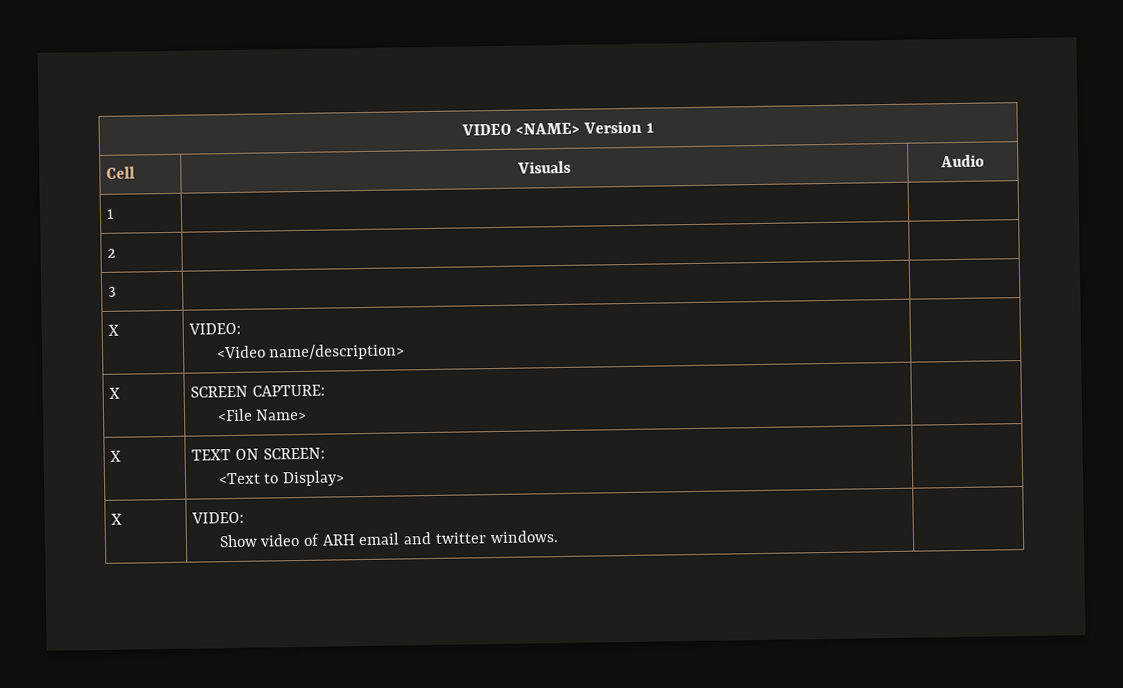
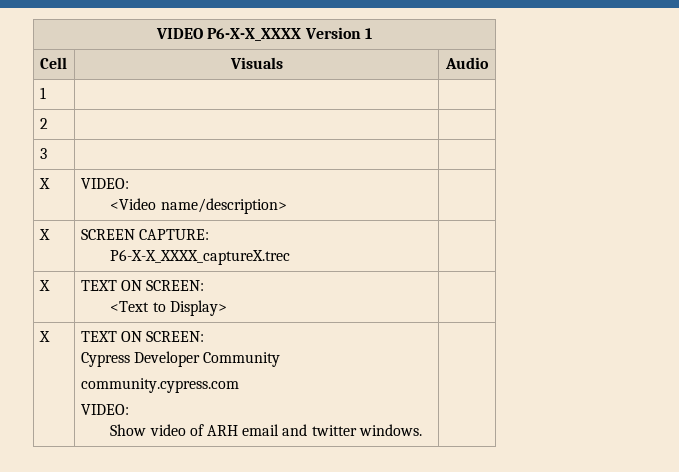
[515,122,581,135] <NAME> -> [207,28,302,41] P6-X-X_XXXX
[216,408,308,422] <File Name> -> [110,249,291,265] P6-X-X_XXXX_captureX.trec
(123, 519) none -> [80,331,205,342] [80,351,281,367] [80,378,239,393] TEXT ON SCREEN: // Cypress Developer Community // community.cypress.com //

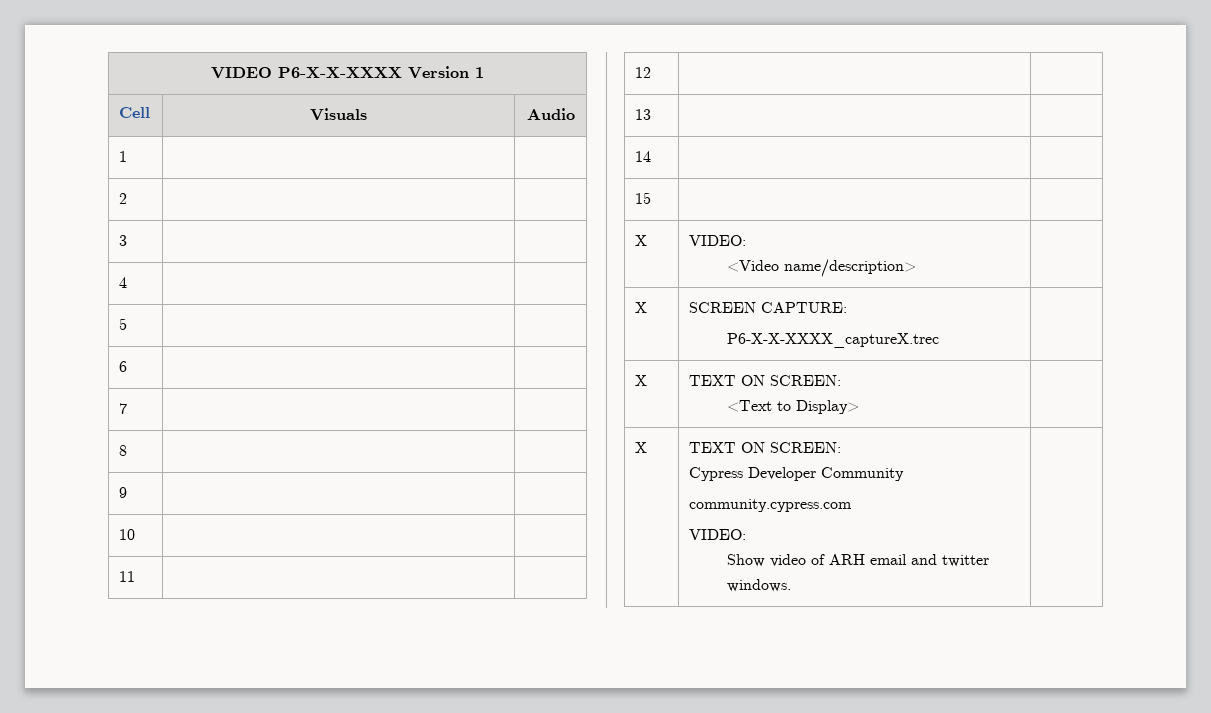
[207,28,302,41] P6-X-X_XXXX -> [278,67,402,78] P6-X-X-XXXX
(47, 153) none -> [119,277,128,288] [119,318,128,330] [119,361,128,372] [119,403,128,414] [119,445,128,456] [119,487,128,498] [119,529,136,540] [119,571,136,582] [635,67,652,78] [635,109,652,120] [635,151,652,162] [635,192,652,204] // 4 | | // 5 | | // 6 | | // 7 | | // 8 | | // 9 | | // 10 | | // 11 | | // 12 | | // 13 | | // 14 | | // 15 | |
[110,249,291,265] P6-X-X_XXXX_captureX.trec -> [727,333,940,348] P6-X-X-XXXX_captureX.trec

